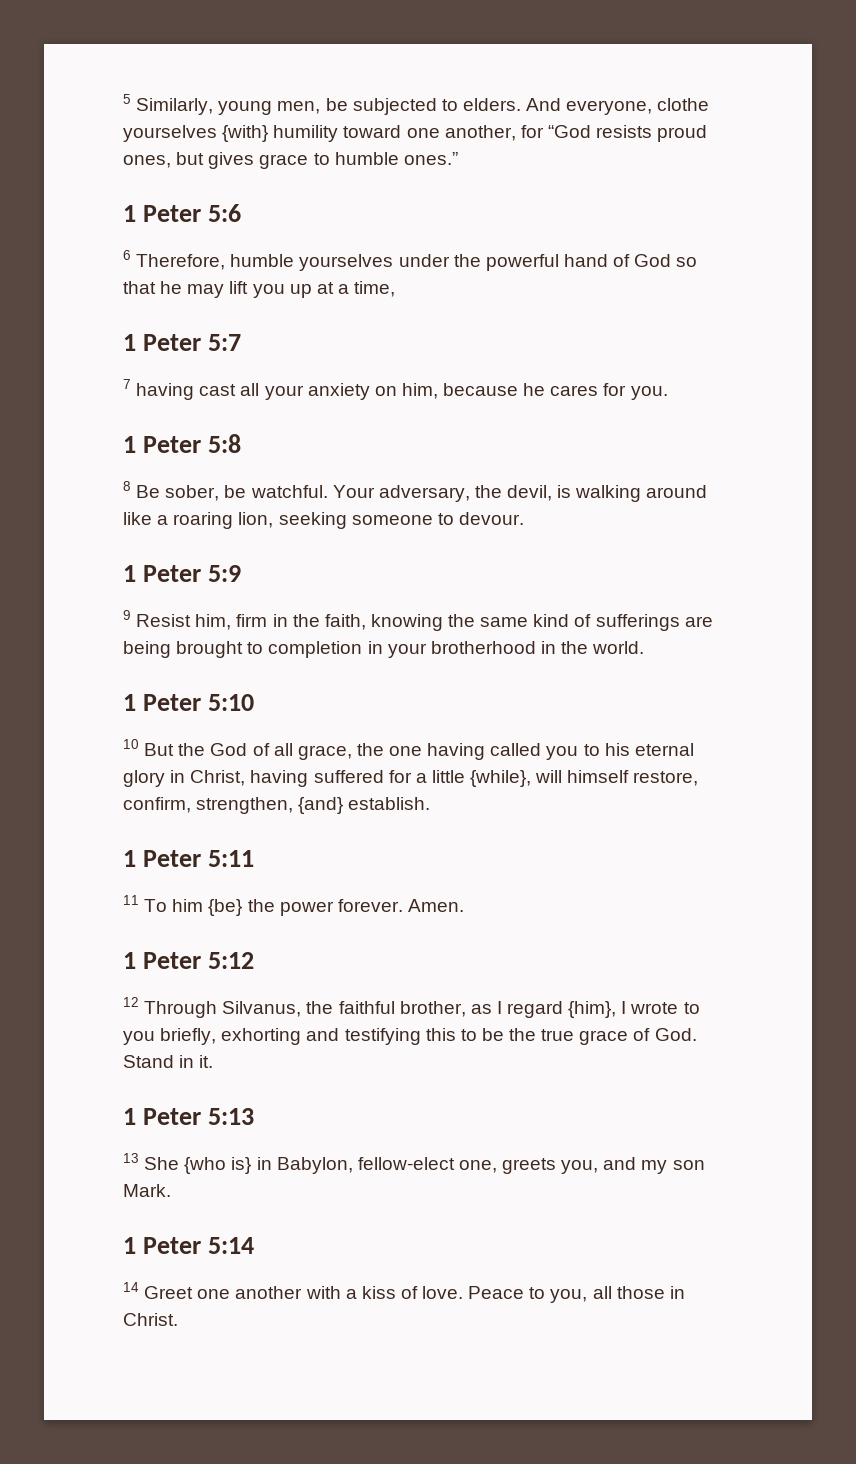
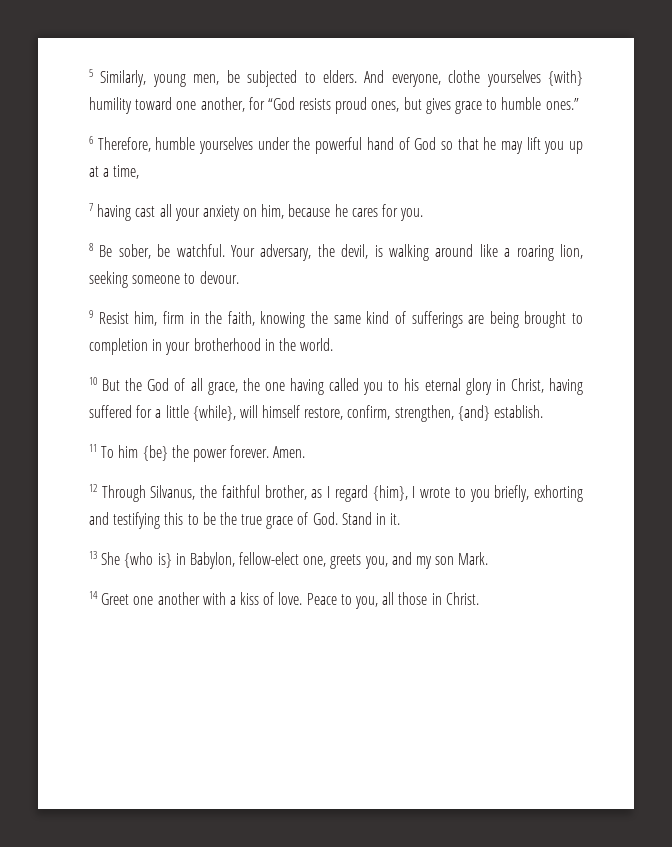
[123,204,241,222] // 1 Peter 5:6 -> (579, 104) none
[123,334,241,351] // 1 Peter 5:7 -> (140, 172) none
[123,434,241,453] // 1 Peter 5:8 -> (424, 214) none
[123,565,241,582] // 1 Peter 5:9 -> (239, 277) none
[123,694,254,711] // 1 Peter 5:10 -> (334, 344) none
[123,850,254,867] // 1 Peter 5:11 -> (544, 411) none
[123,952,254,969] // 1 Peter 5:12 -> (306, 452) none
[123,1108,254,1125] // 1 Peter 5:13 -> (401, 519) none
[123,1237,254,1254] // 1 Peter 5:14 -> (489, 558) none

